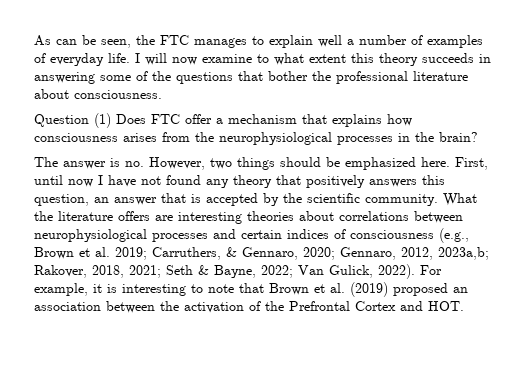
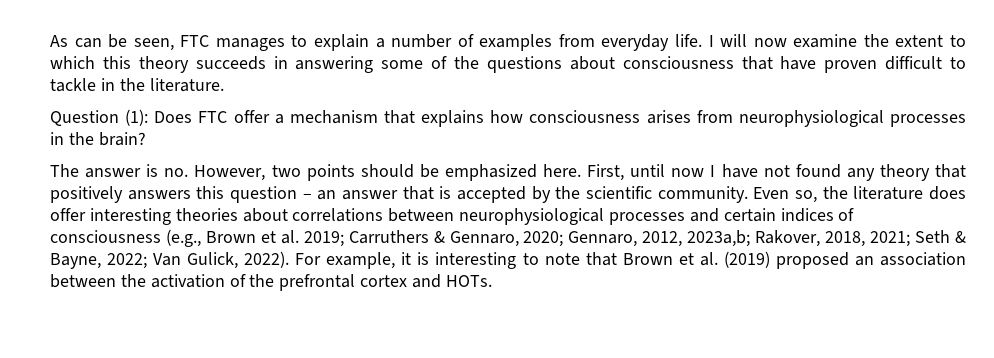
[136,35,155,45] the -> (174, 44) none
[318,35,342,47] well -> (369, 42) none
[34,53,46,63] of -> [558,34,595,47] from
[257,53,346,65] to what extent -> [863,34,966,47] [50,56,95,69] the extent to which
[238,71,468,84] [34,89,162,99] that bother the professional literature about consciousness. -> [569,56,966,73] [50,78,224,92] about consciousness that have proven difficult to tackle in the literature.
[94,113,111,128] (1) -> [125,109,149,126] (1):
[195,132,214,142] the -> (733, 116) none
[237,157,275,170] things -> [306,164,355,181] points
[34,194,89,206] question, -> [230,186,312,203] question –
[443,193,477,206] [34,211,173,221] What the literature offers are -> [753,186,966,203] [50,208,86,221] Even so, the literature does offer
[152,247,221,260] Carruthers, -> [348,230,429,244] Carruthers
[289,301,464,311] Prefrontal Cortex and HOT. -> [279,274,492,291] prefrontal cortex and HOTs.

